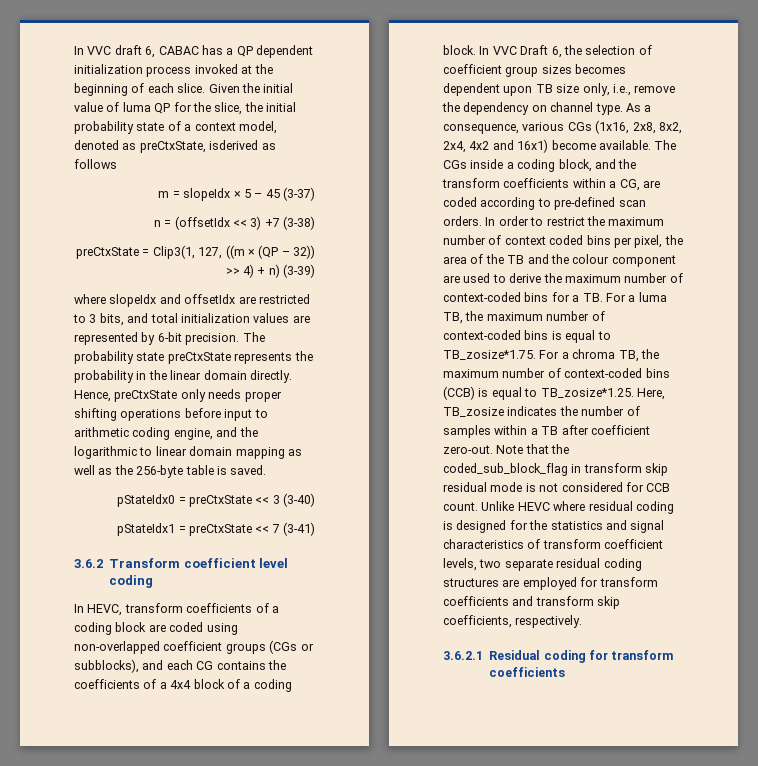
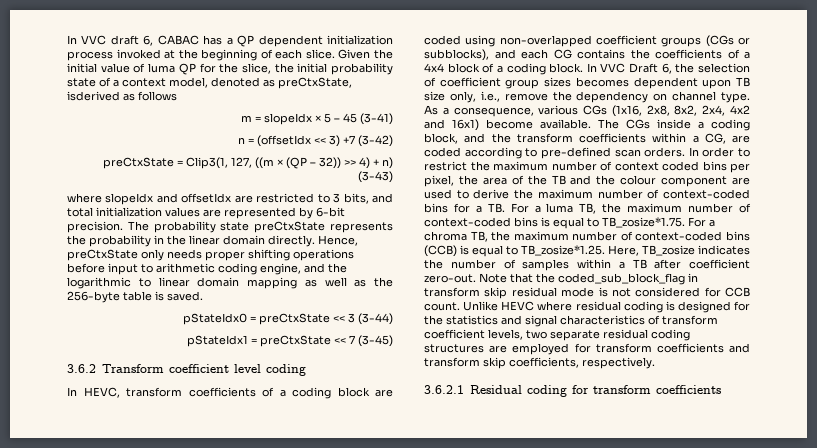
[283,187,315,201] (3-37) -> [360,113,393,125] (3-41)
[283,216,315,230] (3-38) -> [358,135,393,147] (3-42)
[283,264,315,278] (3-39) -> [358,171,393,183] (3-43)
[283,493,315,507] (3-40) -> [358,313,393,325] (3-44)
[283,522,315,536] (3-41) -> [358,335,393,347] (3-45)

